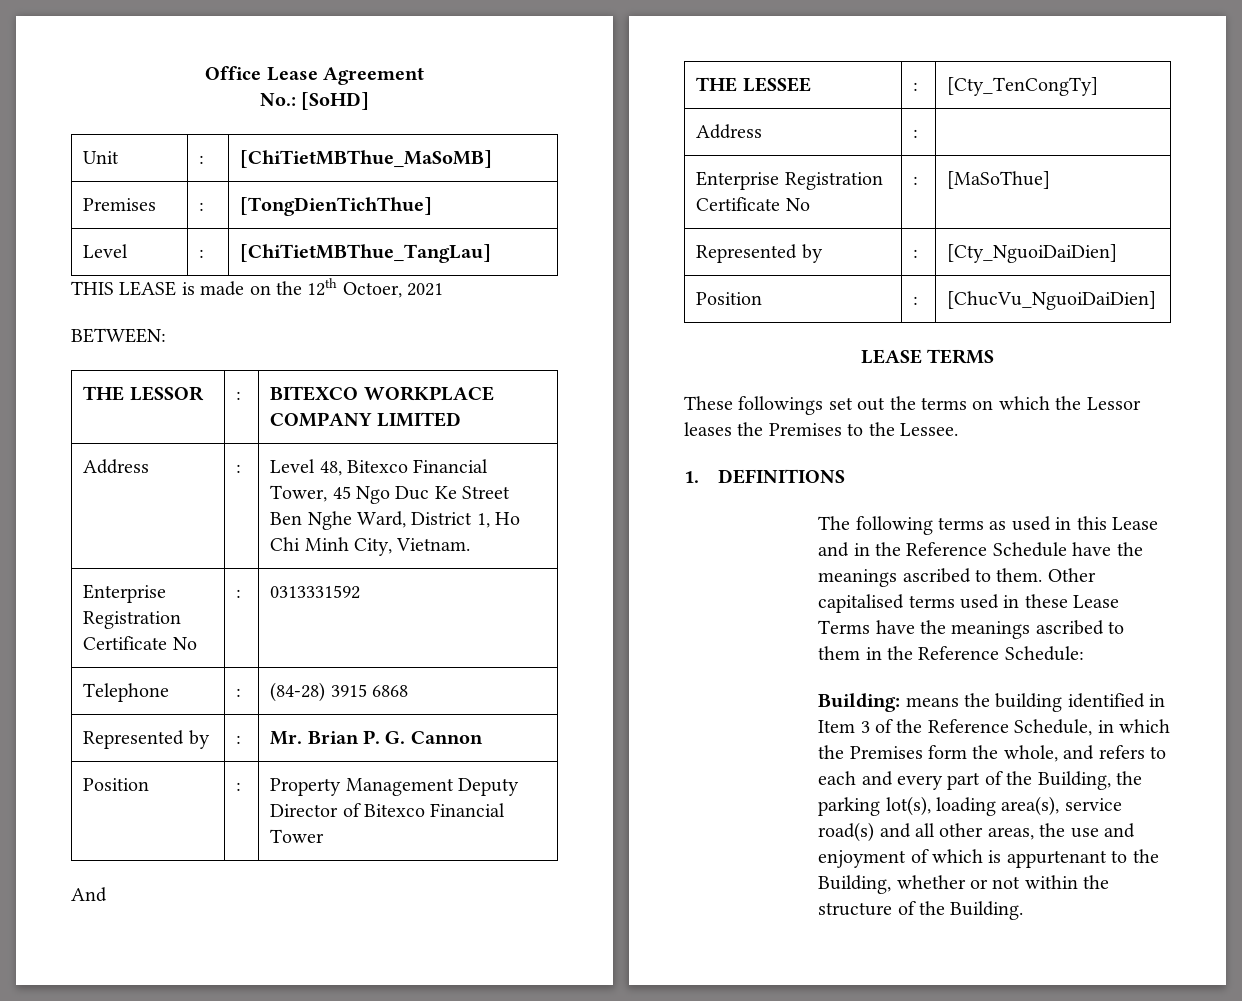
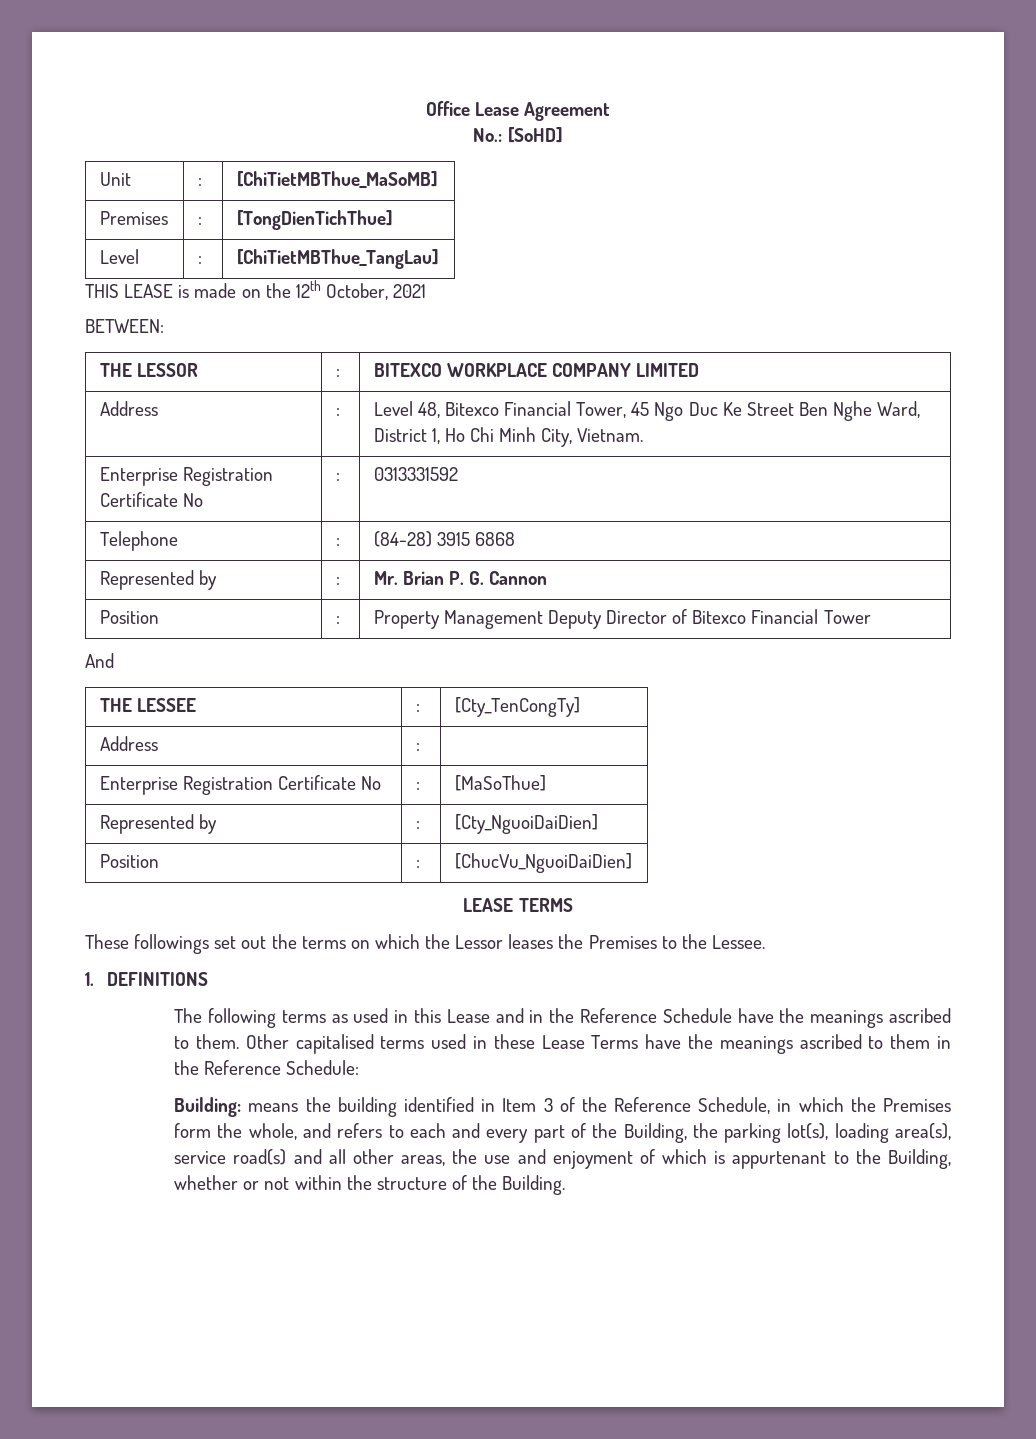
[342,282,402,298] Octoer, -> [325,283,388,300] October,

